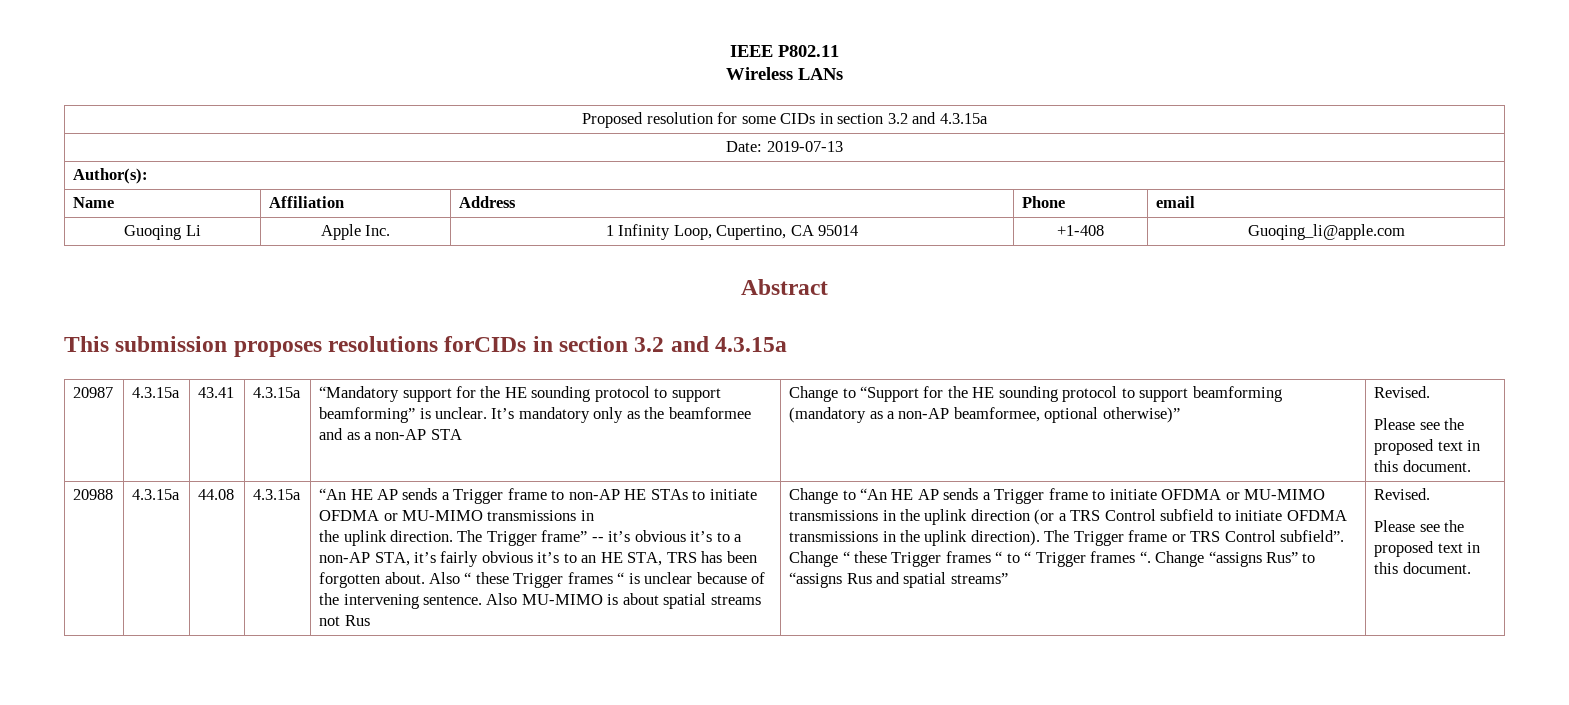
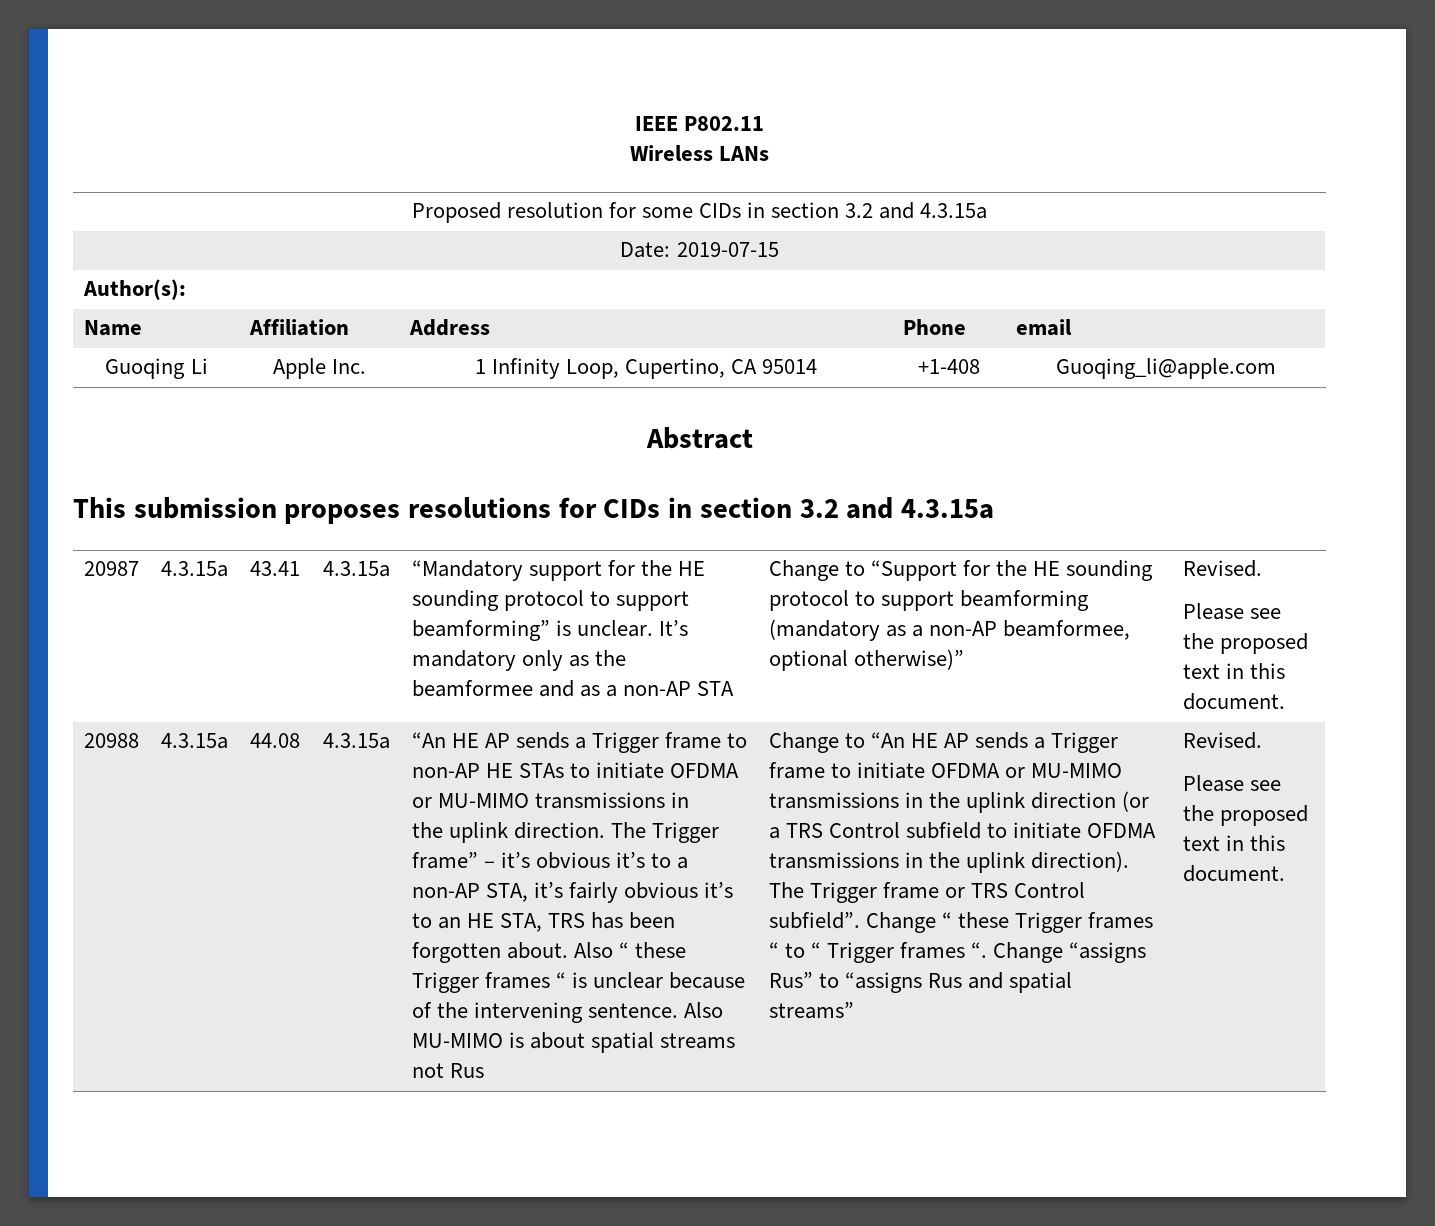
[766,141,843,152] 2019-07-13 -> [676,242,779,257] 2019-07-15
[444,336,527,352] forCIDs -> [558,497,661,518] for CIDs
[591,537,604,542] -- -> [483,861,495,868] –

